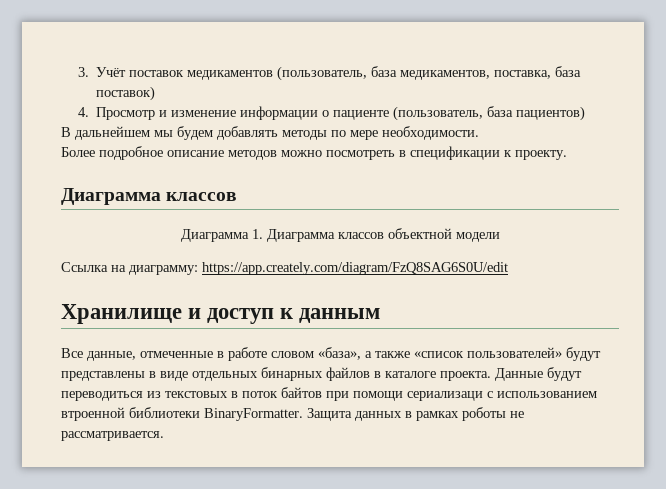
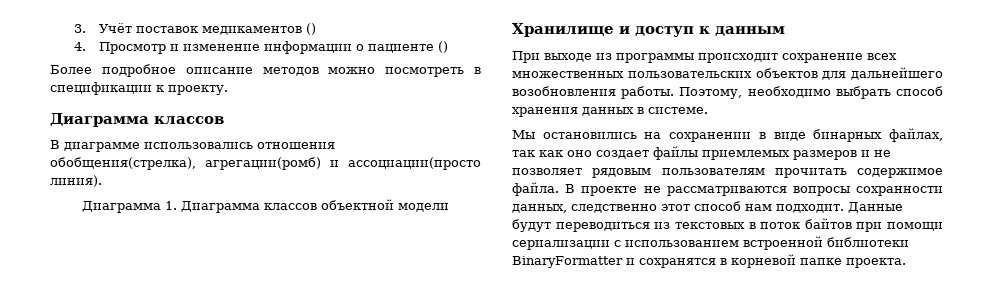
[277,66,582,81] [96,86,156,101] (пользователь, база медикаментов, поставка, база поставок) -> [305,23,316,35] ()
[393,106,586,121] [61,126,479,140] (пользователь, база пациентов) // В дальнейшем мы будем добавлять методы по мере необходимости. -> [437,41,448,53] ()
(238, 196) none -> [50,140,335,152] [50,157,481,170] [50,175,102,187] // В диаграмме использовались отношения обобщения(стрелка), агрегации(ромб) и ассоциации(просто линия).
[61,262,508,275] // Ссылка на диаграмму: https://app.creately.com/diagram/FzQ8SAG6S0U/edit -> (449, 207) none
[61,347,601,361] [61,367,491,381] Все данные, отмеченные в работе словом «база», а также «список пользователей» будут представлены в виде отдельных бинарных файлов в каталоге проекта. -> [512,51,897,63] [512,67,943,80] [512,86,943,99] [512,107,708,117] [512,128,943,142] [512,146,891,160] [512,168,943,178] [512,182,943,196] [512,201,844,213] При выходе из программы происходит сохранение всех множественных пользовательских объектов для дальнейшего возобновления работы. Поэтому, необходимо выбрать способ хранения данных в системе. // Мы остановились на сохранении в виде бинарных файлах, так как оно создает файлы приемлемых размеров и не позволяет рядовым пользователям прочитать содержимое файла. В проекте не рассматриваются вопросы сохранности данных, следственно этот способ нам подходит.
[407,391,483,401] сериализаци -> [512,240,610,250] сериализации
[61,407,524,421] [61,431,164,441] втроенной библиотеки BinaryFormatter. Защита данных в рамках роботы не рассматривается. -> [743,236,909,250] [512,254,906,268] встроенной библиотеки BinaryFormatter и сохранятся в корневой папке проекта.

